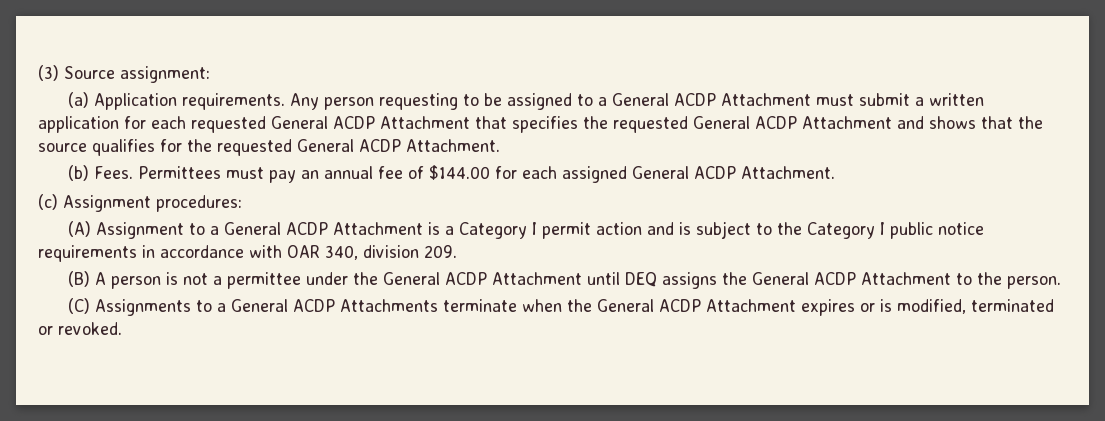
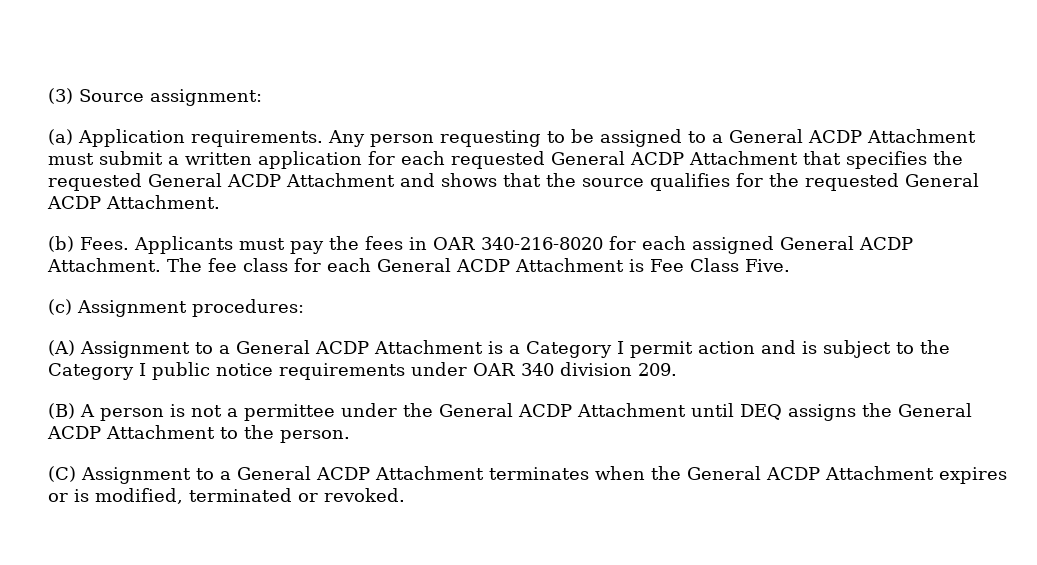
[138,166,222,179] Permittees -> [133,236,233,254] Applicants
[301,165,491,180] an annual fee of $144.00 -> [328,236,603,250] the fees in OAR 340-216-8020
(836, 172) none -> [167,258,790,272] The fee class for each General ACDP Attachment is Fee Class Five.
[142,245,358,260] in accordance with OAR 340, -> [411,362,554,376] under OAR 340
[95,299,518,316] Assignments to a General ACDP Attachments terminate -> [81,466,589,484] Assignment to a General ACDP Attachment terminates

